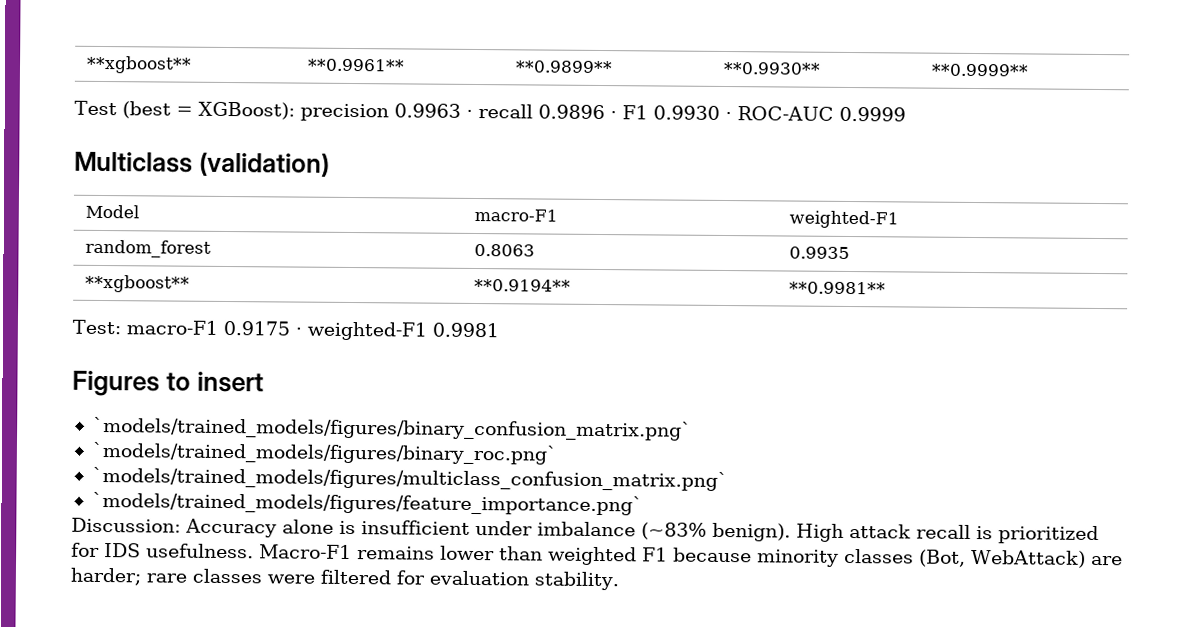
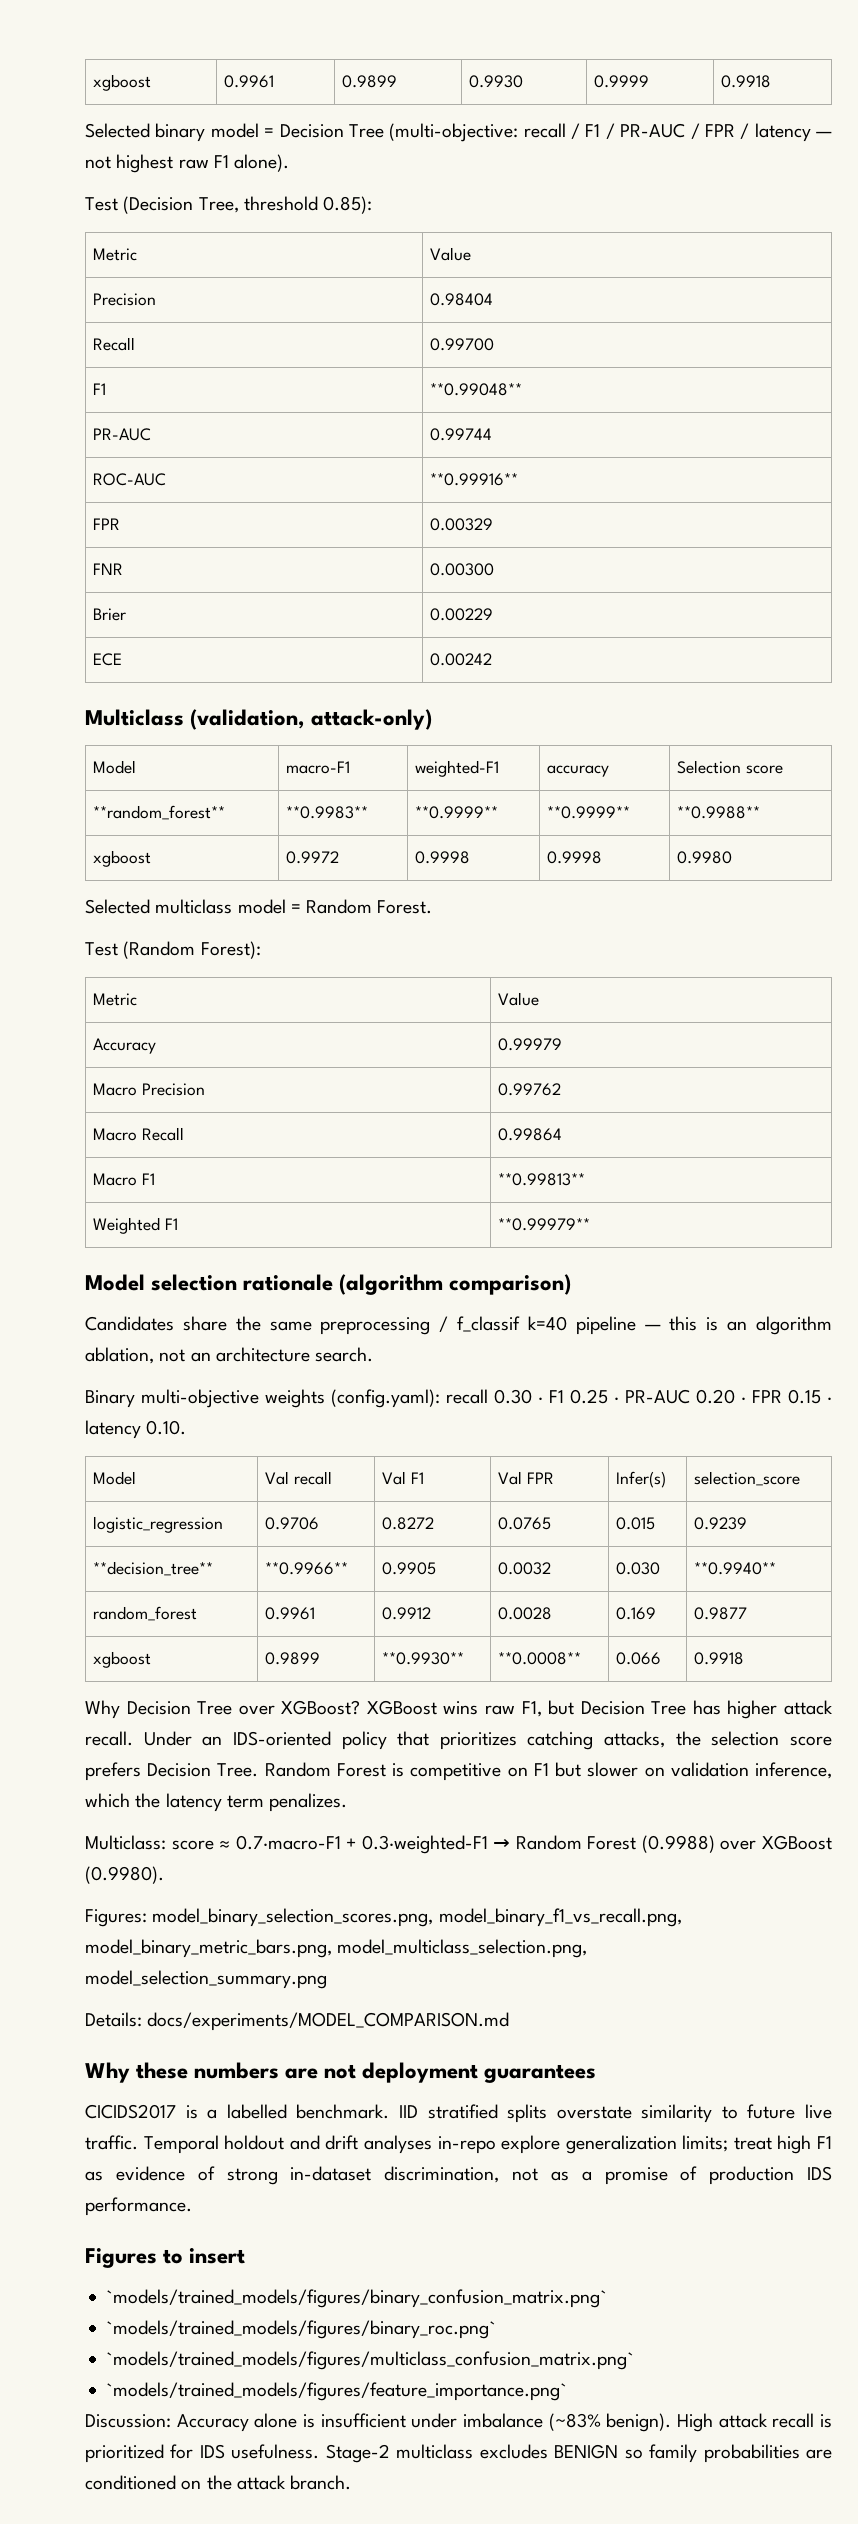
[86,55,193,74] [307,58,406,72] [515,60,614,74] [723,61,822,75] [931,63,1030,77] [74,100,906,122] **xgboost** | **0.9961** | **0.9899** | **0.9930** | **0.9999** // Test (best = XGBoost): precision 0.9963 · recall 0.9896 · F1 0.9930 · ROC-AUC 0.9999 -> [93,74,152,91] [224,75,275,88] [342,75,398,88] [469,75,524,88] [594,75,650,88] [721,75,772,88] [85,123,832,142] [85,154,290,173] [85,196,373,214] [93,248,138,261] [430,247,472,261] [93,293,157,306] [430,293,494,306] [93,337,136,351] [430,338,495,351] [93,383,107,395] [430,383,523,396] [93,428,152,441] [430,428,493,441] [93,473,167,486] [430,473,519,486] [93,518,121,530] [430,518,494,531] [93,563,124,575] [430,563,495,576] [93,608,127,621] [430,608,494,621] [93,653,123,666] [430,653,493,666] xgboost | 0.9961 | 0.9899 | 0.9930 | 0.9999 | 0.9918 // Selected binary model = Decision Tree (multi-objective: recall / F1 / PR-AUC / FPR / latency — not highest raw F1 alone). // Test (Decision Tree, threshold 0.85): // Metric | Value // Precision | 0.98404 // Recall | 0.99700 // F1 | **0.99048** // PR-AUC | 0.99744 // ROC-AUC | **0.99916** // FPR | 0.00329 // FNR | 0.00300 // Brier | 0.00229 // ECE | 0.00242
[198,151,330,177] (validation) -> [190,709,433,730] (validation, attack-only)
[85,239,212,258] [474,243,536,257] [789,246,851,260] [85,274,191,293] [474,278,572,292] [789,281,887,295] [72,319,499,341] // random_forest | 0.8063 | 0.9935 // **xgboost** | **0.9194** | **0.9981** // Test: macro-F1 0.9175 · weighted-F1 0.9981 -> [547,765,610,777] [677,760,783,774] [93,805,226,820] [286,806,369,819] [415,806,499,819] [547,806,631,819] [677,806,761,819] [93,850,152,867] [286,851,340,864] [415,851,471,864] [547,851,603,864] [677,851,733,864] [85,899,433,914] [85,941,261,959] [93,993,138,1006] [498,992,540,1006] [93,1038,157,1054] [498,1038,563,1051] [93,1083,205,1096] [498,1083,562,1096] [93,1127,184,1141] [498,1128,563,1141] [93,1173,155,1186] [498,1173,586,1186] [93,1217,178,1234] [498,1218,591,1231] [85,1274,572,1295] [85,1316,832,1335] [85,1347,374,1364] [85,1389,832,1408] [85,1420,187,1439] [93,1471,137,1485] [265,1471,332,1485] [382,1471,424,1485] [498,1471,554,1485] [616,1471,667,1488] [694,1471,801,1486] [93,1516,224,1533] [265,1517,320,1530] [382,1517,435,1530] [498,1517,552,1530] [616,1517,656,1530] [694,1517,748,1530] [93,1561,214,1576] [265,1562,349,1575] [382,1562,437,1575] [498,1562,552,1575] [616,1562,661,1575] [694,1562,777,1575] [93,1606,198,1621] [265,1607,316,1620] [382,1607,432,1620] [498,1607,553,1620] [616,1607,657,1620] [694,1607,748,1620] [93,1651,152,1668] [265,1652,321,1665] [382,1652,465,1665] [498,1652,582,1665] [616,1652,662,1665] [694,1652,745,1665] [85,1700,833,1719] [85,1731,832,1750] [85,1762,833,1781] [85,1793,348,1812] [85,1835,832,1854] [85,1866,164,1884] [85,1908,682,1927] [85,1939,588,1958] [85,1970,327,1989] [85,2012,510,2031] [85,2062,597,2083] [85,2104,832,2123] [85,2135,832,2154] [85,2166,832,2185] [85,2197,192,2216] | accuracy | Selection score // **random_forest** | **0.9983** | **0.9999** | **0.9999** | **0.9988** // xgboost | 0.9972 | 0.9998 | 0.9998 | 0.9980 // Selected multiclass model = Random Forest. // Test (Random Forest): // Metric | Value // Accuracy | 0.99979 // Macro Precision | 0.99762 // Macro Recall | 0.99864 // Macro F1 | **0.99813** // Weighted F1 | **0.99979** // Model selection rationale (algorithm comparison) // Candidates share the same preprocessing / f_classif k=40 pipeline — this is an algorithm ablation, not an architecture search. // Binary multi-objective weights (config.yaml): recall 0.30 · F1 0.25 · PR-AUC 0.20 · FPR 0.15 · latency 0.10. // Model | Val recall | Val F1 | Val FPR | Infer(s) | selection_score // logistic_regression | 0.9706 | 0.8272 | 0.0765 | 0.015 | 0.9239 // **decision_tree** | **0.9966** | 0.9905 | 0.0032 | 0.030 | **0.9940** // random_forest | 0.9961 | 0.9912 | 0.0028 | 0.169 | 0.9877 // xgboost | 0.9899 | **0.9930** | **0.0008** | 0.066 | 0.9918 // Why Decision Tree over XGBoost? XGBoost wins raw F1, but Decision Tree has higher attack recall. Under an IDS-oriented policy that prioritizes catching attacks, the selection score prefers Decision Tree. Random Forest is competitive on F1 but slower on validation inference, which the latency term penalizes. // Multiclass: score ≈ 0.7·macro-F1 + 0.3·weighted-F1 → Random Forest (0.9988) over XGBoost (0.9980). // Figures: model_binary_selection_scores.png, model_binary_f1_vs_recall.png, model_binary_metric_bars.png, model_multiclass_selection.png, model_selection_summary.png // Details: docs/experiments/MODEL_COMPARISON.md // Why these numbers are not deployment guarantees // CICIDS2017 is a labelled benchmark. IID stratified splits overstate similarity to future live traffic. Temporal holdout and drift analyses in-repo explore generalization limits; treat high F1 as evidence of strong in-dataset discrimination, not as a promise of production IDS performance.
[259,544,1123,568] [70,567,619,591] Macro-F1 remains lower than weighted F1 because minority classes (Bot, WebAttack) are harder; rare classes were filtered for evaluation stability. -> [325,2444,833,2463] [85,2475,352,2490] Stage-2 multiclass excludes BENIGN so family probabilities are conditioned on the attack branch.

